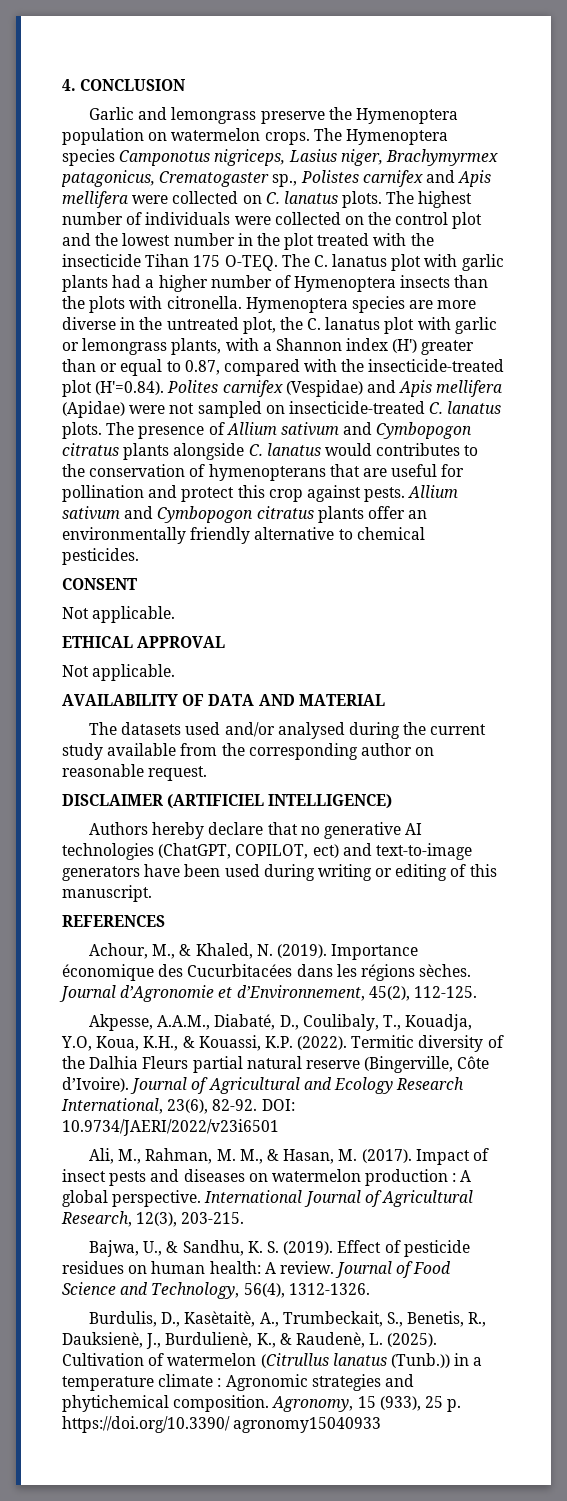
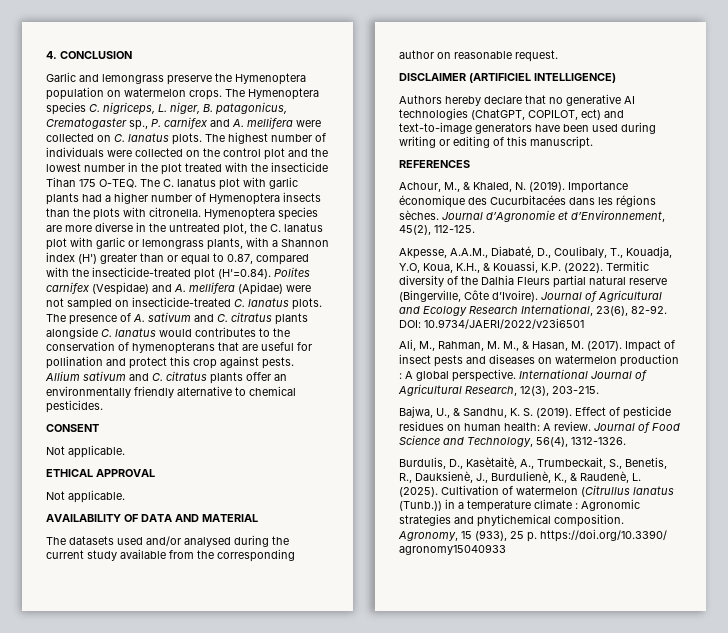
[119,149,498,166] Camponotus nigriceps, Lasius niger, Brachymyrmex -> [89,102,213,115] C. nigriceps, L. niger, B.
[300,170,359,183] Polistes -> [151,119,161,127] P.
[458,170,492,187] Apis -> [232,119,244,127] A.
[399,380,433,397] Apis -> [174,284,186,292] A.
[226,422,473,439] Allium sativum and Cymbopogon -> [133,312,228,322] A. sativum and C.
[157,506,254,523] Cymbopogon -> [152,373,163,381] C.

